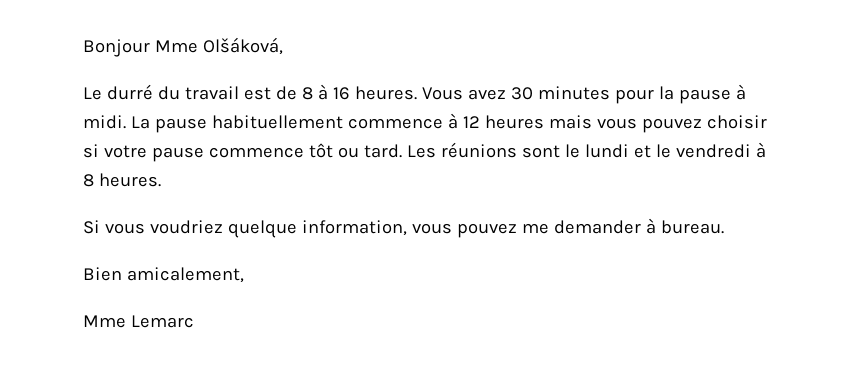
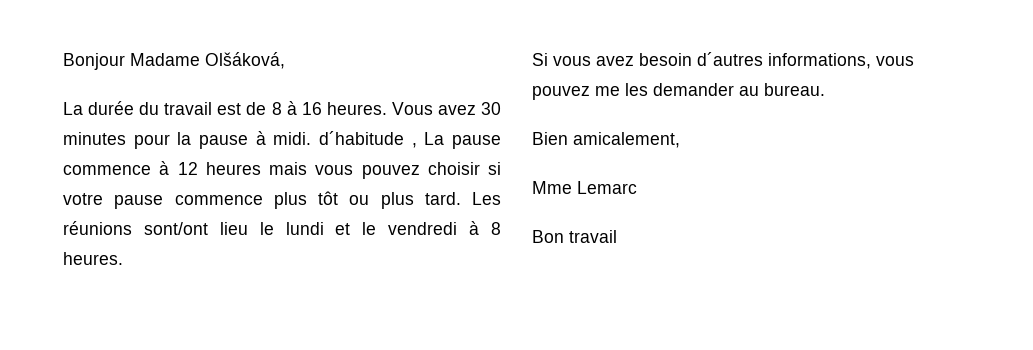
[154,40,198,53] Mme -> [130,53,200,66] Madame
[83,84,153,100] Le durré -> [63,101,135,115] La durée
(126, 122) none -> [319,131,417,148] d´habitude ,
[211,115,343,129] habituellement -> (502, 142) none
(304, 152) none -> [273,192,307,209] plus
(359, 152) none -> [380,192,414,209] plus
[521,145,560,158] sont -> [143,222,248,235] sont/ont lieu
[149,218,656,238] voudriez quelque information, vous pouvez me demander à -> [596,52,914,69] [532,83,759,100] avez besoin d´autres informations, vous pouvez me les demander au
(194, 321) none -> [532,230,617,243] // Bon travail

